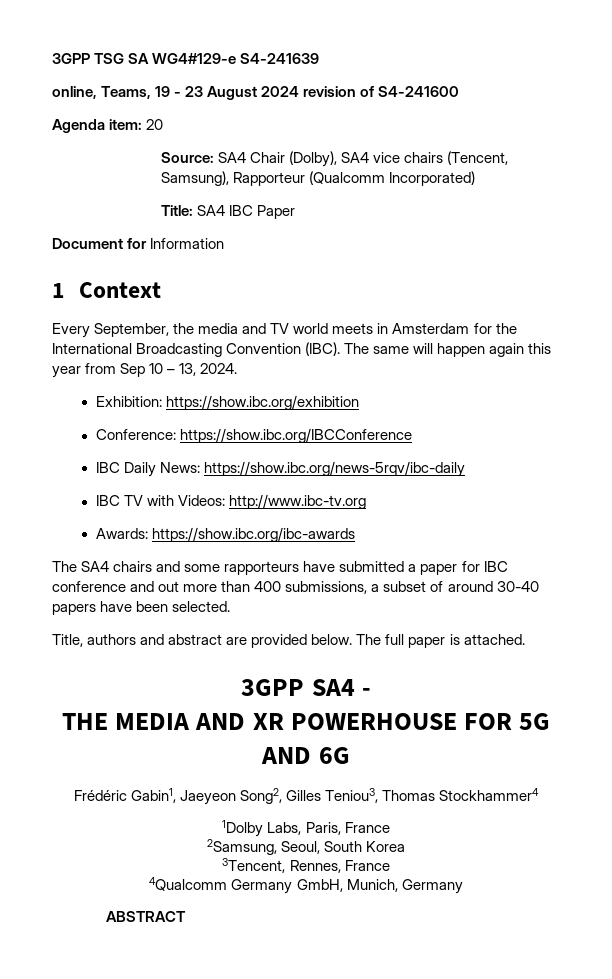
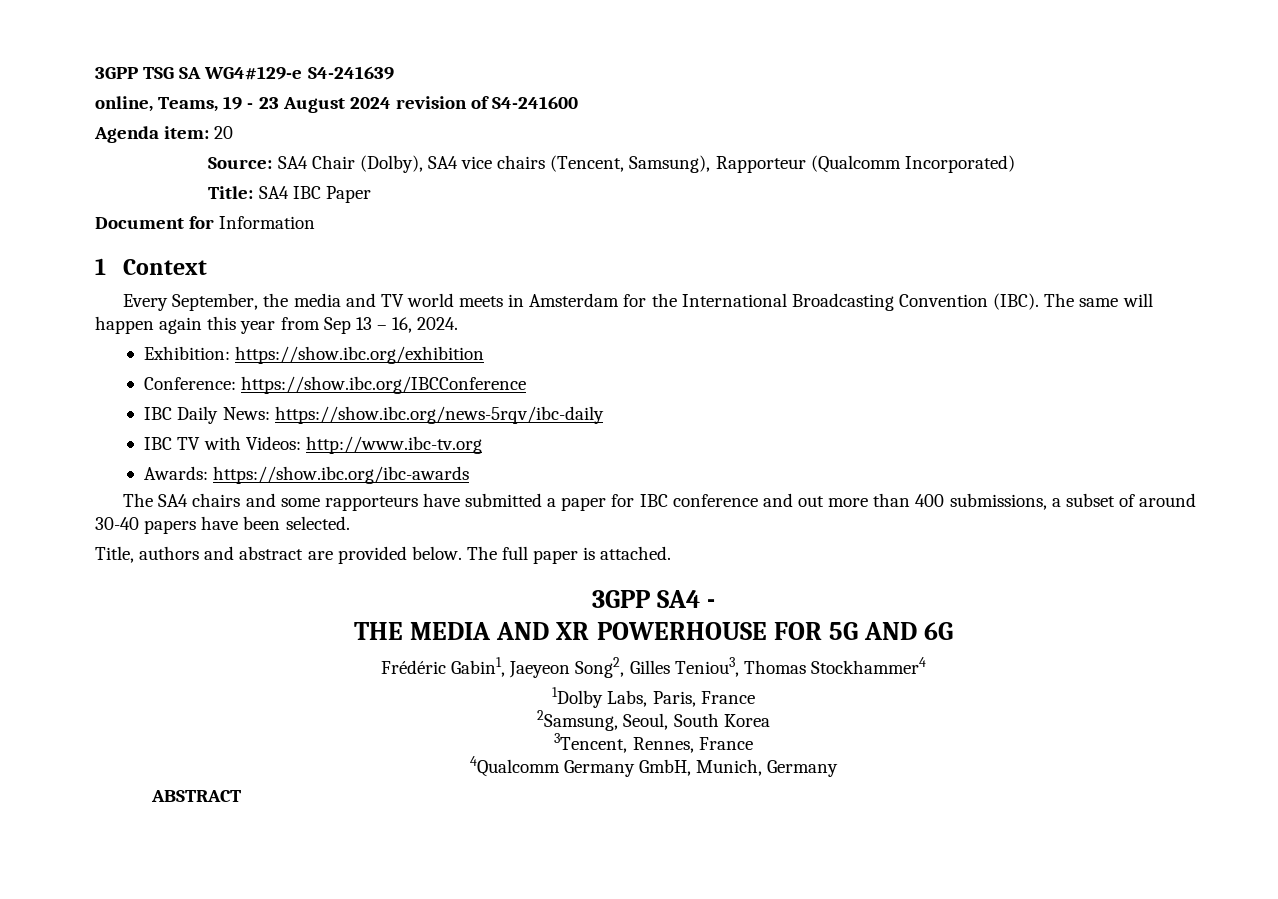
[149,363,197,376] 10 – 13, -> [355,317,413,333] 13 – 16,

